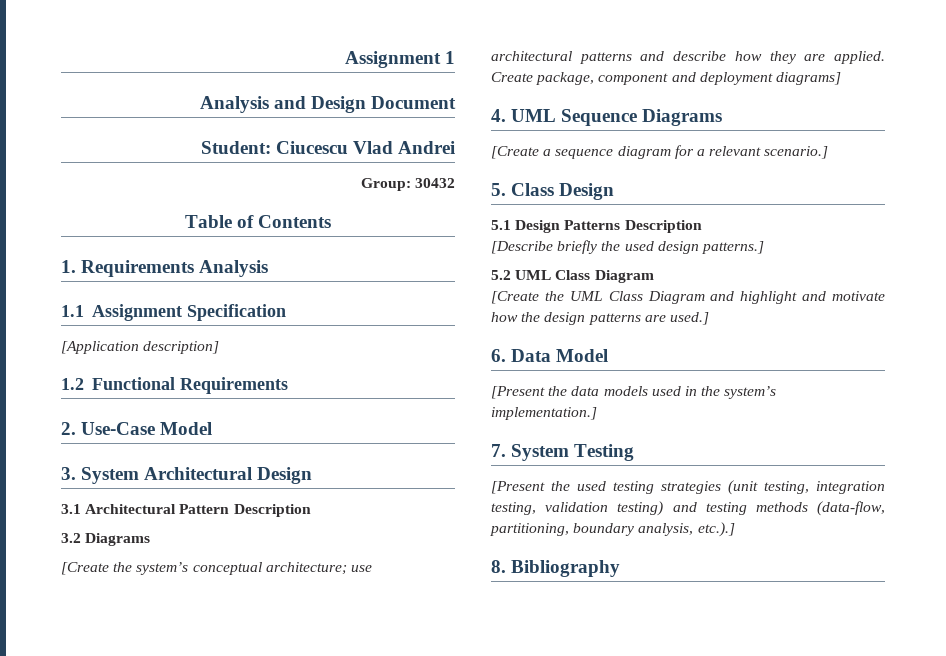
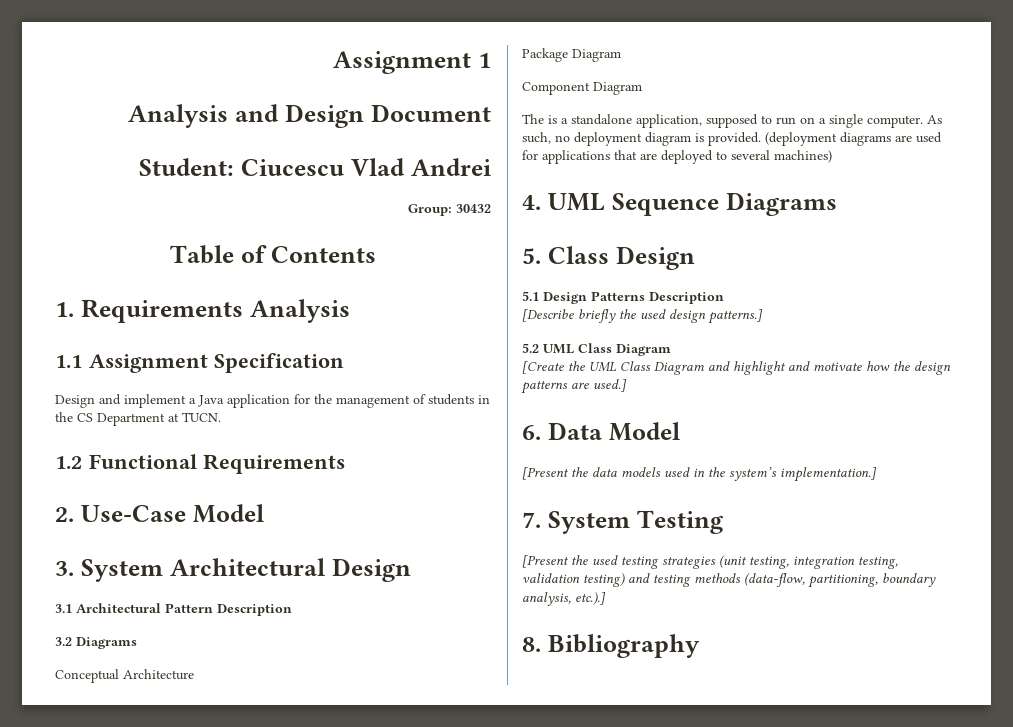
[61,341,220,354] [Application description] -> [55,394,490,408] [55,412,221,426] Design and implement a Java application for the management of students in the CS Department at TUCN.
[61,562,372,575] [491,51,885,64] [491,72,841,85] [491,109,723,126] [491,145,829,159] [Create the system’s conceptual architecture; use architectural patterns and describe how they are applied. Create package, component and deployment diagrams] // 4. UML Sequence Diagrams // [Create a sequence diagram for a relevant scenario.] -> [55,669,194,683] [522,48,621,62] [522,82,642,95] [522,114,942,128] [522,132,942,146] [522,150,832,164] [522,192,837,216] Conceptual Architecture // Package Diagram // Component Diagram // The is a standalone application, supposed to run on a single computer. As such, no deployment diagram is provided. (deployment diagrams are used for applications that are deployed to several machines) // 4. UML Sequence Diagrams

